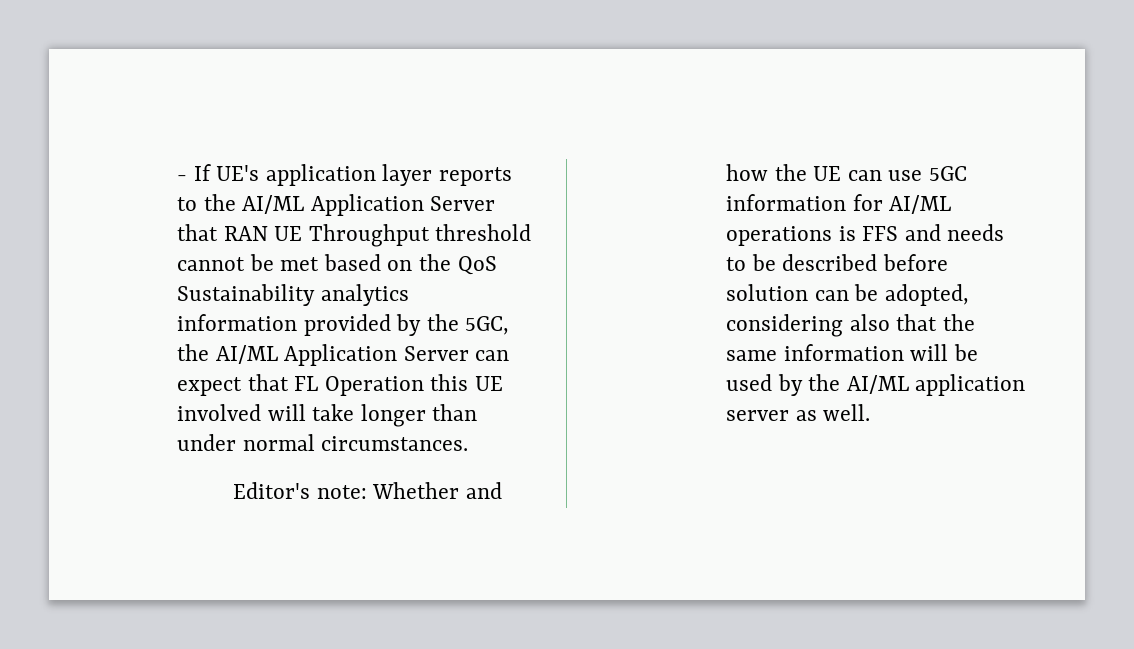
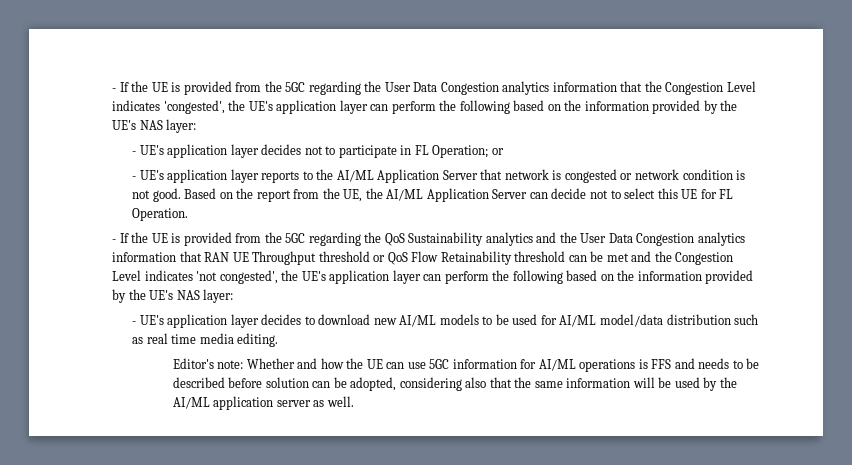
[176,164,211,181] - If -> [112,81,756,95] [112,100,738,114] [112,119,197,133] [132,144,504,158] [132,176,137,180] - If the UE is provided from the 5GC regarding the User Data Congestion analytics information that the Congestion Level indicates 'congested', the UE's application layer can perform the following based on the information provided by the UE's NAS layer: // - UE's application layer decides not to participate in FL Operation; or // -
[223,224,532,247] [176,254,497,275] [176,284,409,306] [176,314,510,336] RAN UE Throughput threshold cannot be met based on the QoS Sustainability analytics information provided by the 5GC, -> [504,169,746,183] [132,188,363,202] network is congested or network condition is not good. Based on the report from the UE,
[176,374,503,396] [176,404,478,427] [176,434,469,451] expect that FL Operation this UE involved will take longer than under normal circumstances. -> [551,188,734,199] [132,208,189,221] [112,232,745,246] [112,251,734,265] [112,270,754,284] [112,289,234,303] [132,314,759,328] [132,333,279,347] decide not to select this UE for FL Operation. // - If the UE is provided from the 5GC regarding the QoS Sustainability analytics and the User Data Congestion analytics information that RAN UE Throughput threshold or QoS Flow Retainability threshold can be met and the Congestion Level indicates 'not congested', the UE's application layer can perform the following based on the information provided by the UE's NAS layer: // - UE's application layer decides to download new AI/ML models to be used for AI/ML model/data distribution such as real time media editing.

